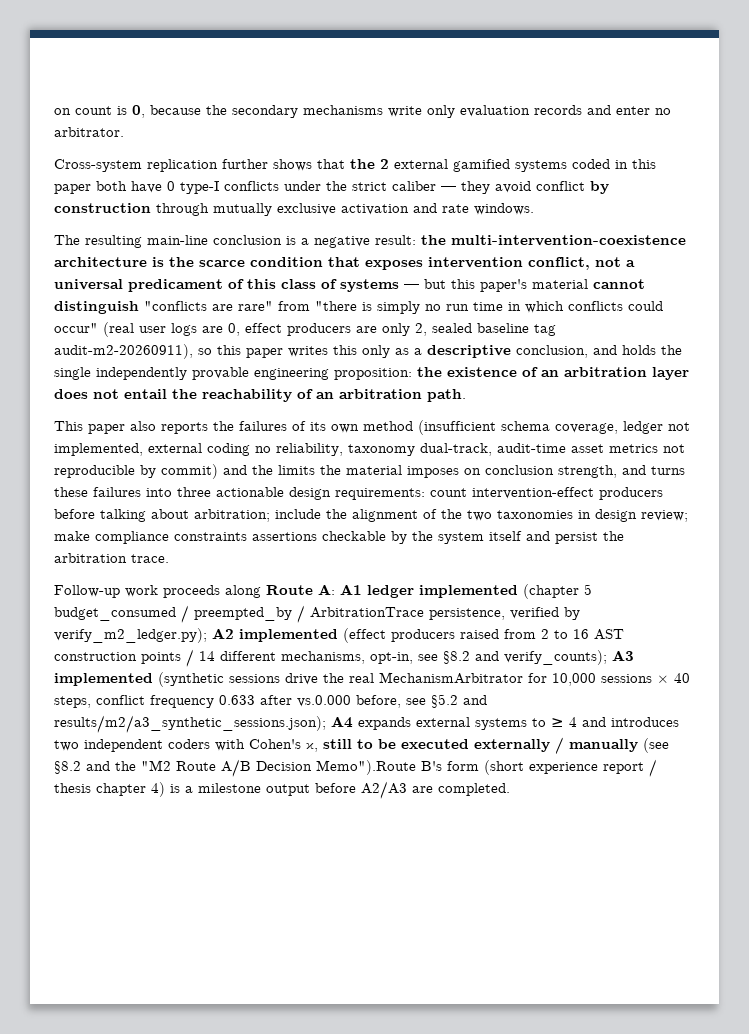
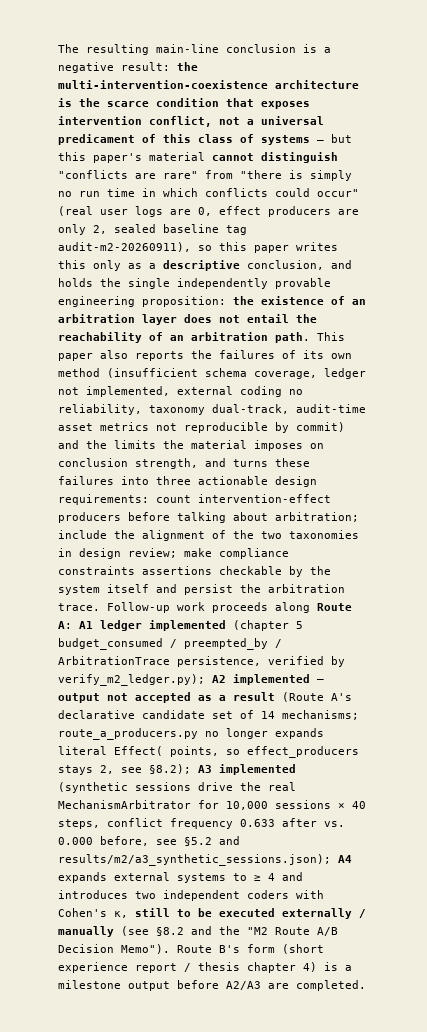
[54,105,671,118] [54,127,124,137] [54,159,656,172] [54,181,609,194] [54,203,534,216] on count is 0, because the secondary mechanisms write only evaluation records and enter no arbitrator. // Cross-system replication further shows that the 2 external gamified systems coded in this paper both have 0 type-I conflicts under the strict caliber — they avoid conflict by construction through mutually exclusive activation and rate windows. // -> (58, 48) none
(466, 395) // -> (310, 337) none
(169, 558) // -> (100, 607) none
[343,628,624,643] [54,649,607,667] (effect producers raised from 2 to 16 AST construction points / 14 different mechanisms, opt-in, see §8.2 and verify_counts); -> [317,679,324,683] [58,692,352,703] [58,710,359,720] [58,728,324,740] [58,746,359,758] [58,764,191,775] — output not accepted as a result (Route A's declarative candidate set of 14 mechanisms; route_a_producers.py no longer expands literal Effect( points, so effect_producers stays 2, see §8.2);
[297,695,351,707] vs.0.000 -> [324,821,345,827] [58,837,93,845] vs. 0.000
[316,760,416,775] Memo").Route -> [121,944,212,954] Memo"). Route

